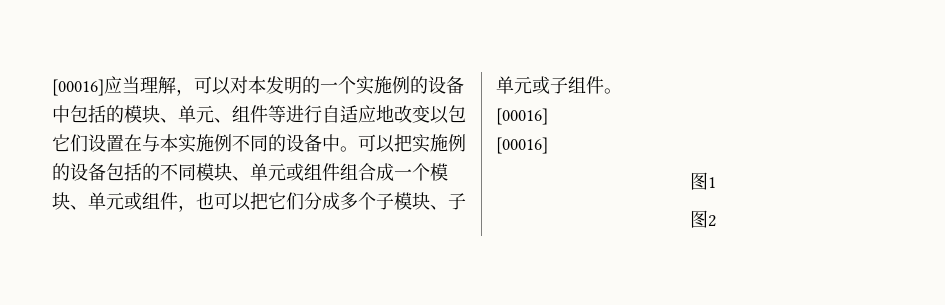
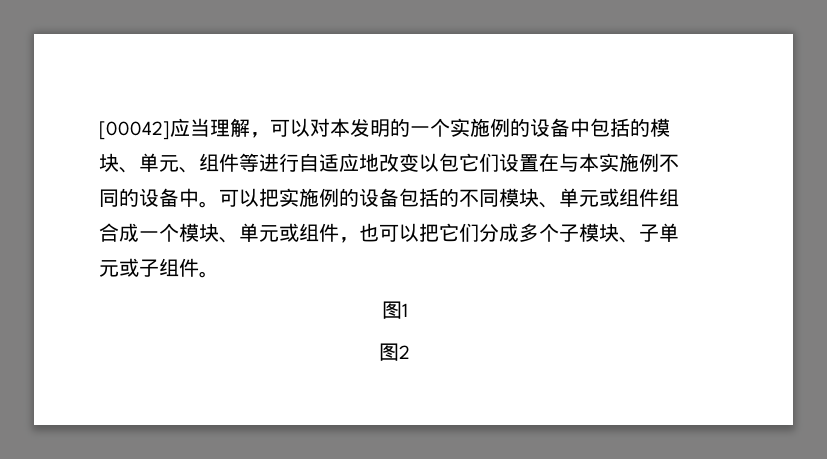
[52,79,104,96] [00016] -> [99,121,170,140] [00042]
[496,108,548,125] [496,137,548,154] // [00016] // [00016] -> (219, 274) none

